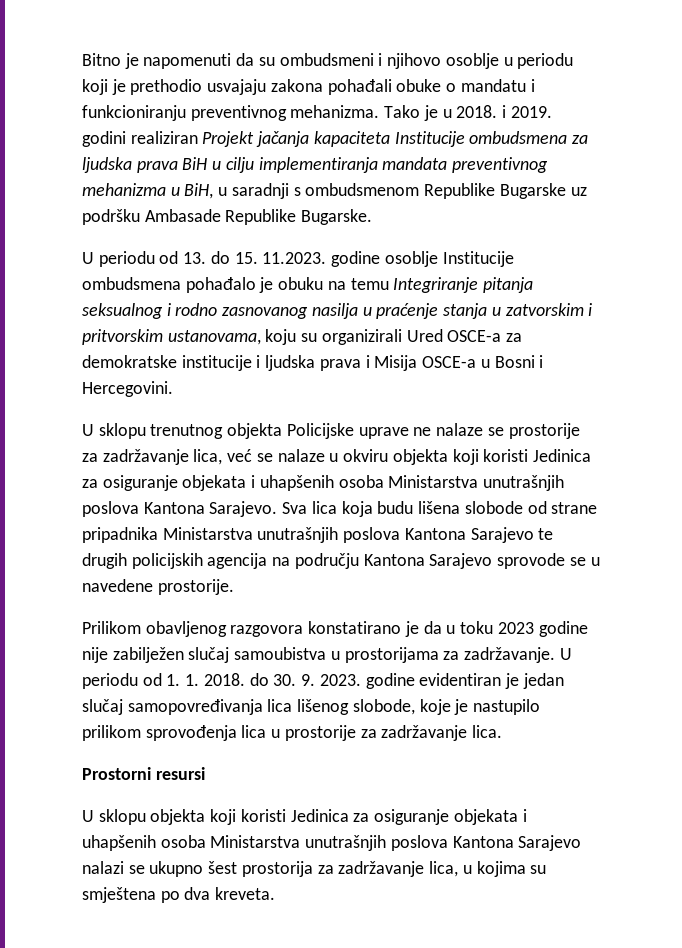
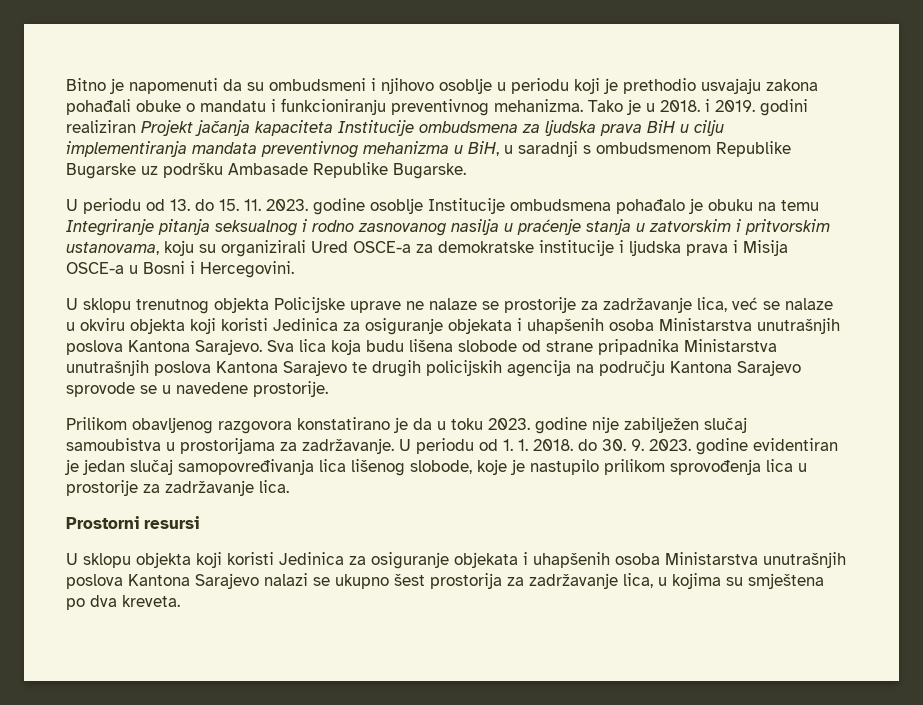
[262,252,327,264] 11.2023. -> [244,199,308,211] 11. 2023.
[497,622,534,634] 2023 -> [488,418,530,430] 2023.

